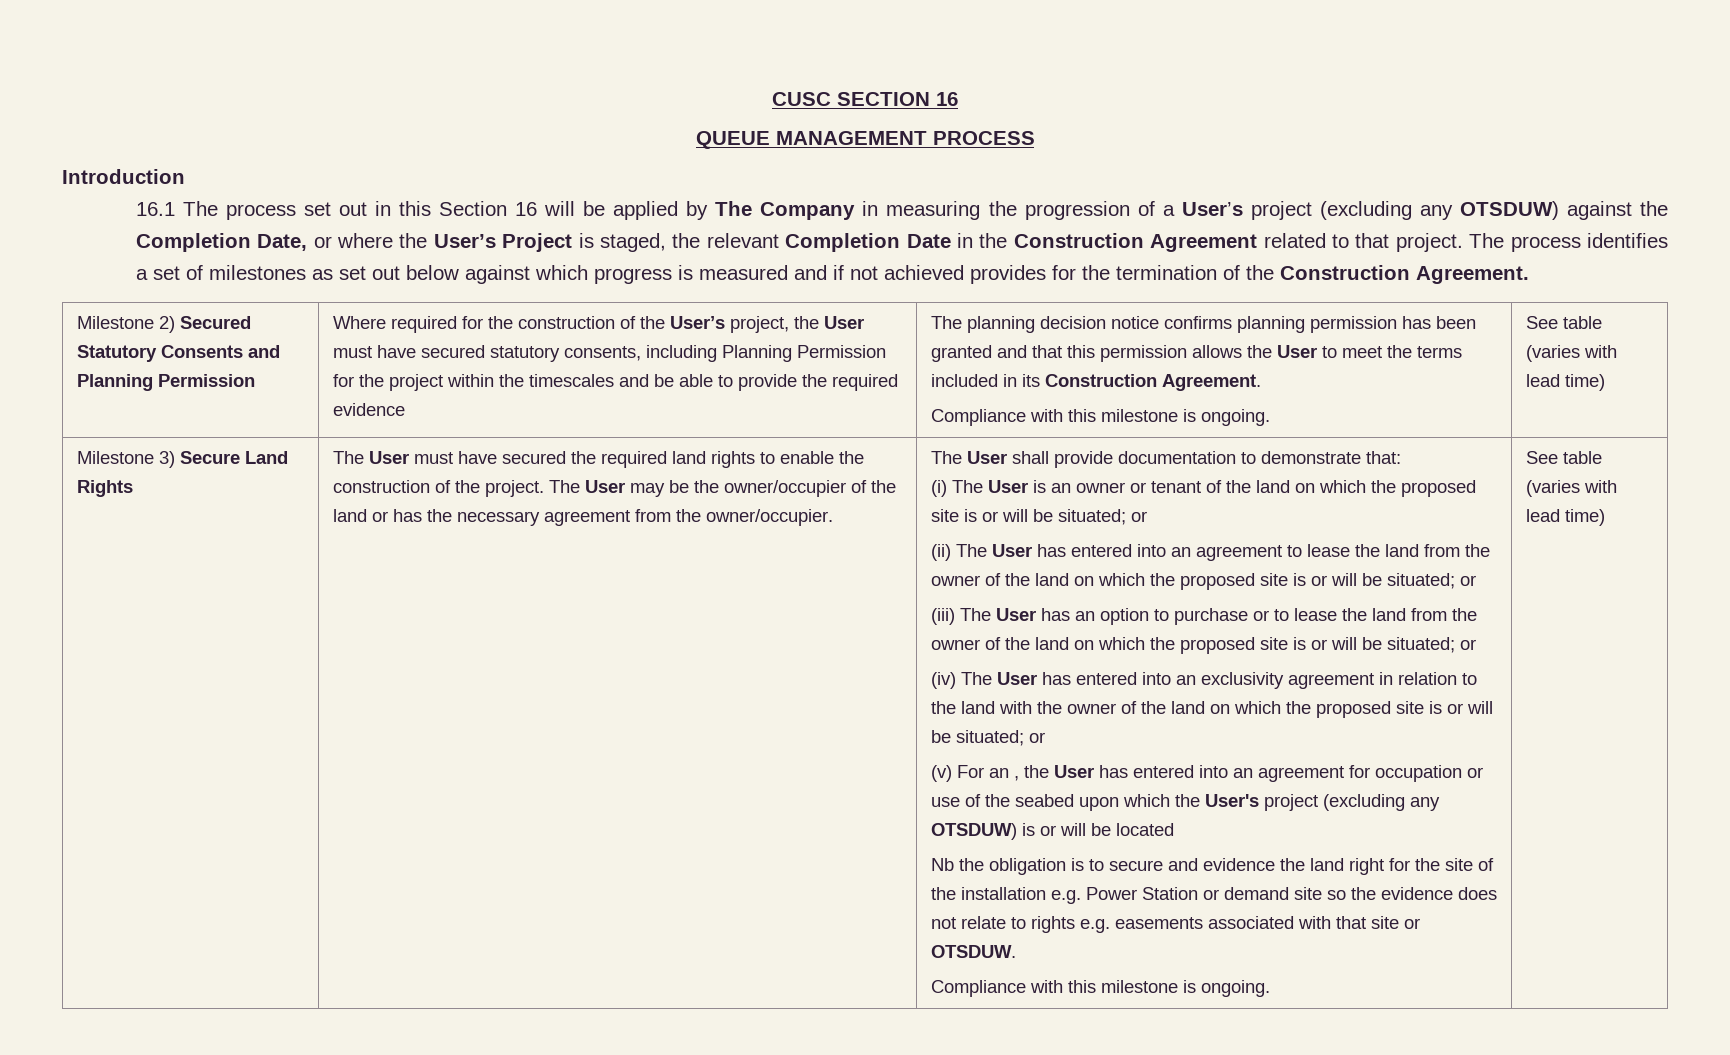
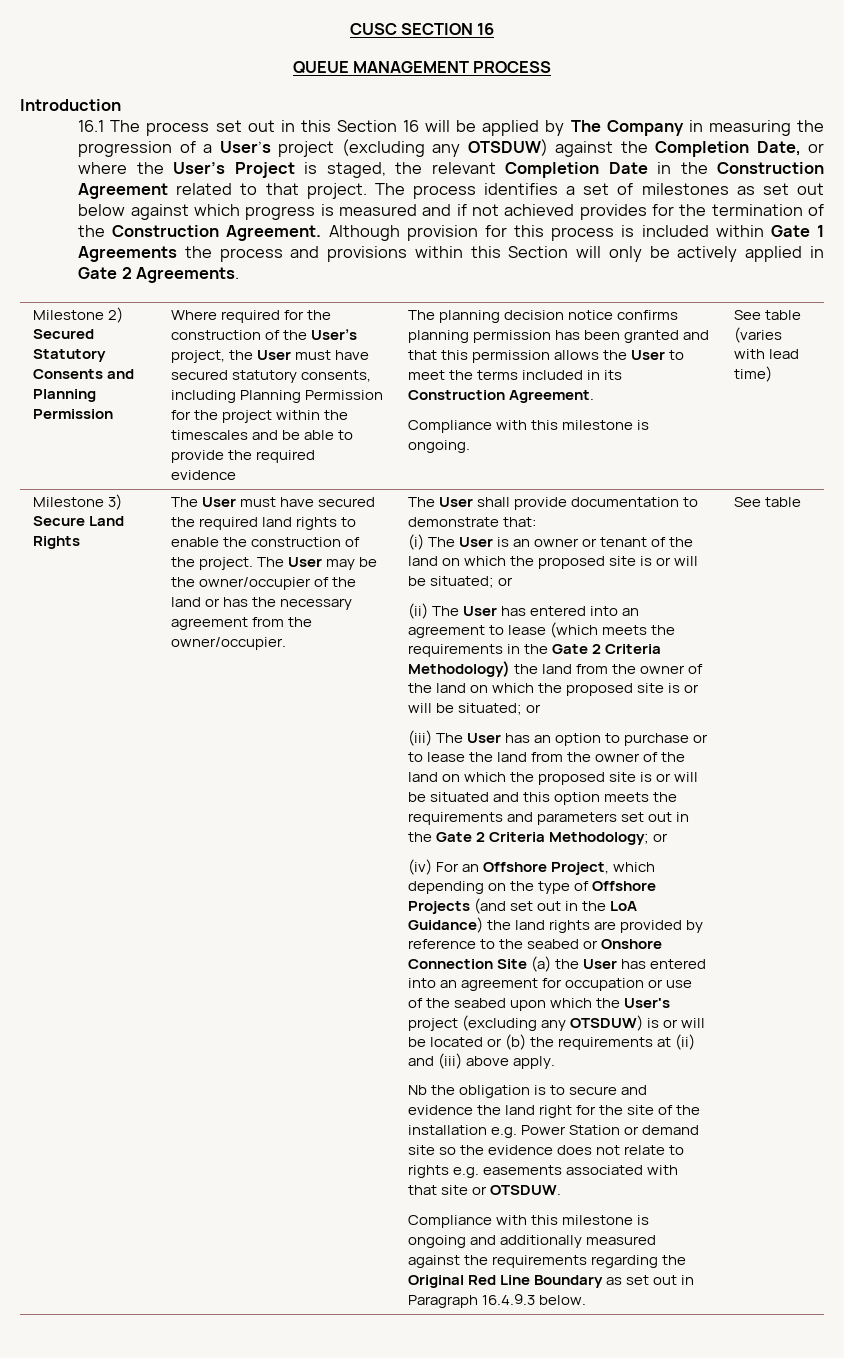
(1529, 275) none -> [328,225,825,241] [78,246,824,262] [78,267,240,283] Although provision for this process is included within Gate 1 Agreements the process and provisions within this Section will only be actively applied in Gate 2 Agreements.
(1350, 550) none -> [549,622,676,638] [407,644,662,657] [407,661,510,677] (which meets the requirements in the Gate 2 Criteria Methodology)
[1386,637,1476,653] [930,672,1477,689] [930,701,1493,718] [930,730,1045,746] [930,765,1019,782] situated; or // (iv) The User has entered into an exclusivity agreement in relation to the land with the owner of the land on which the proposed site is or will be situated; or // (v) For an , -> [429,792,678,805] [407,812,690,825] [407,832,669,845] [407,859,656,875] [407,881,657,894] [407,898,638,914] [407,917,704,933] [407,939,663,949] [407,956,551,972] situated and this option meets the requirements and parameters set out in the Gate 2 Criteria Methodology; or // (iv) For an Offshore Project, which depending on the type of Offshore Projects (and set out in the LoA Guidance) the land rights are provided by reference to the seabed or Onshore Connection Site (a)
(1174, 829) none -> [486,1034,696,1050] [407,1053,555,1069] or (b) the requirements at (ii) and (iii) above apply.
[1200,980,1270,997] [1525,451,1602,464] [1525,480,1617,497] [1525,509,1605,526] ongoing. | See table (varies with lead time) -> [407,1235,656,1248] [407,1255,687,1268] [407,1275,695,1288] [407,1294,586,1308] [733,497,801,507] ongoing and additionally measured against the requirements regarding the Original Red Line Boundary as set out in Paragraph 16.4.9.3 below. | See table

